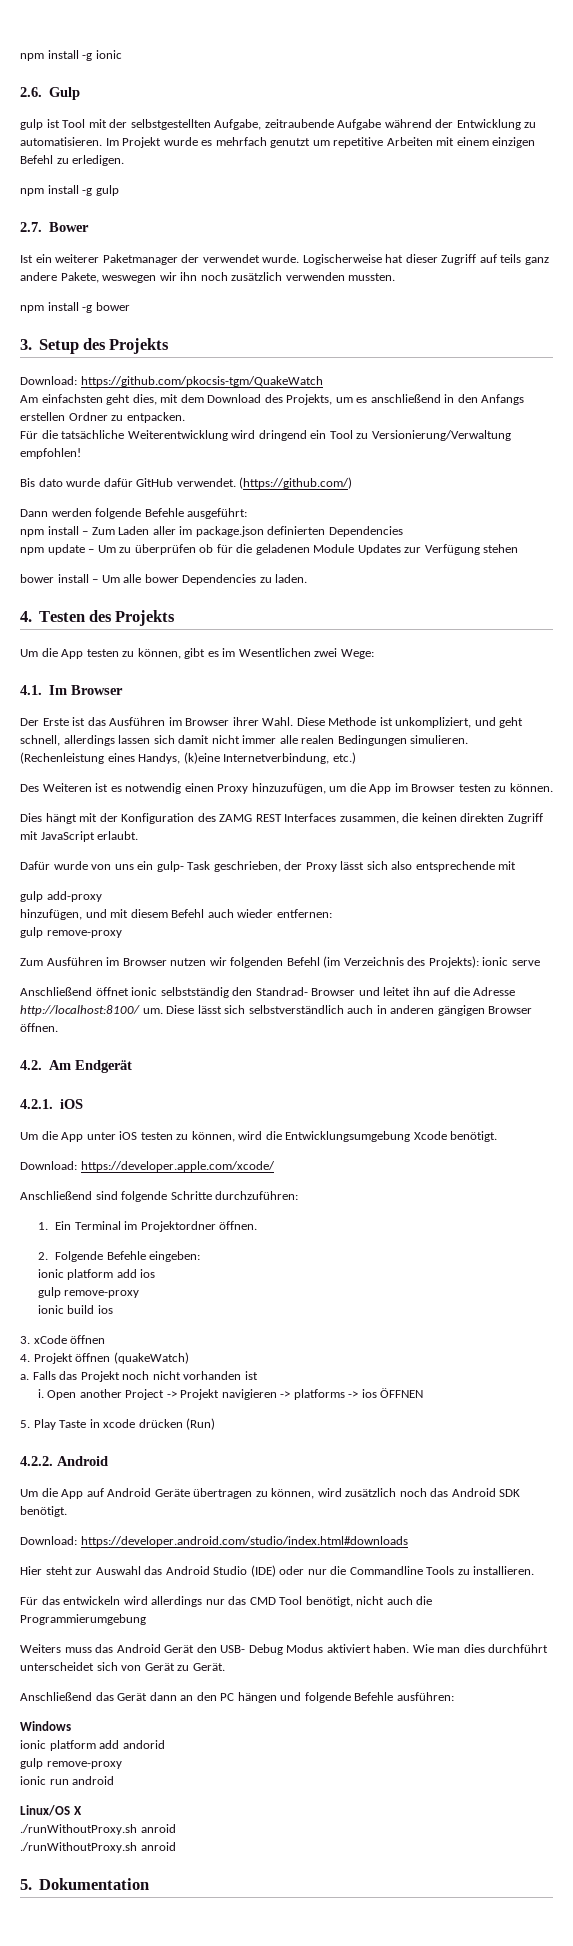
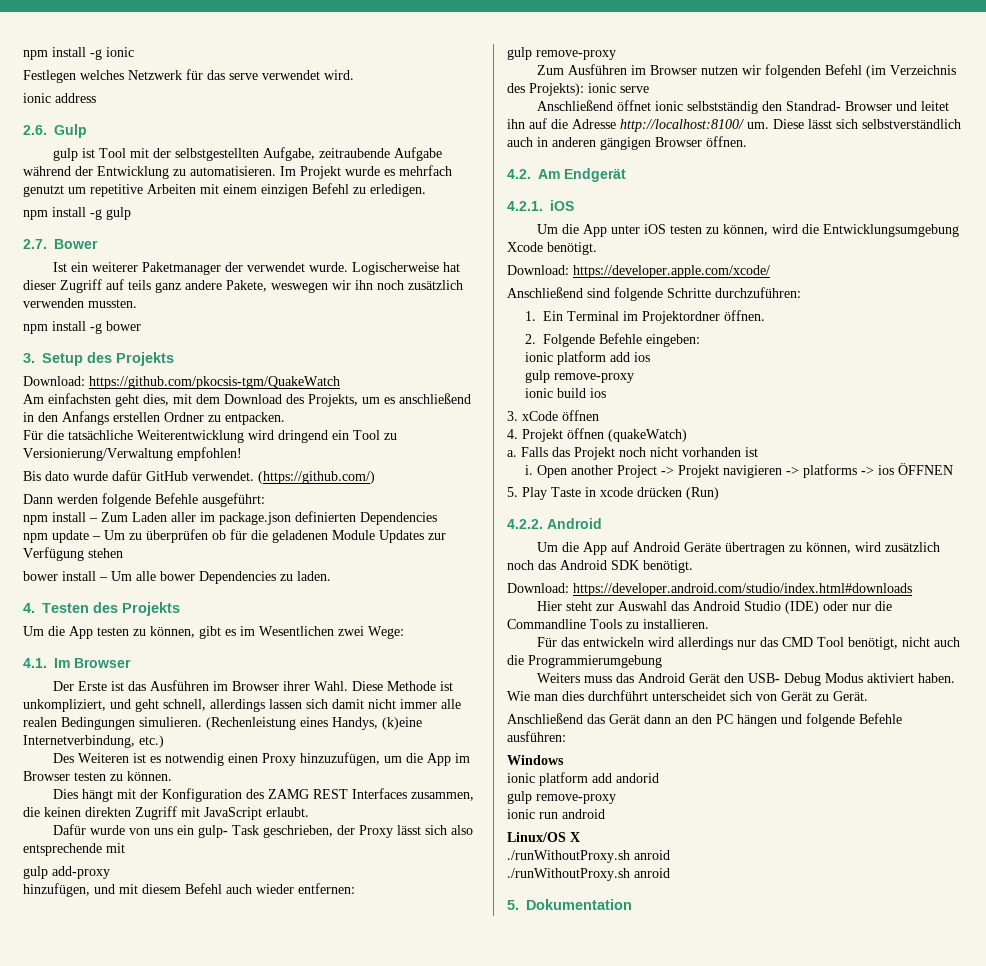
(122, 54) none -> [23,69,354,83] [23,93,96,103] // Festlegen welches Netzwerk für das serve verwendet wird. // ionic address

